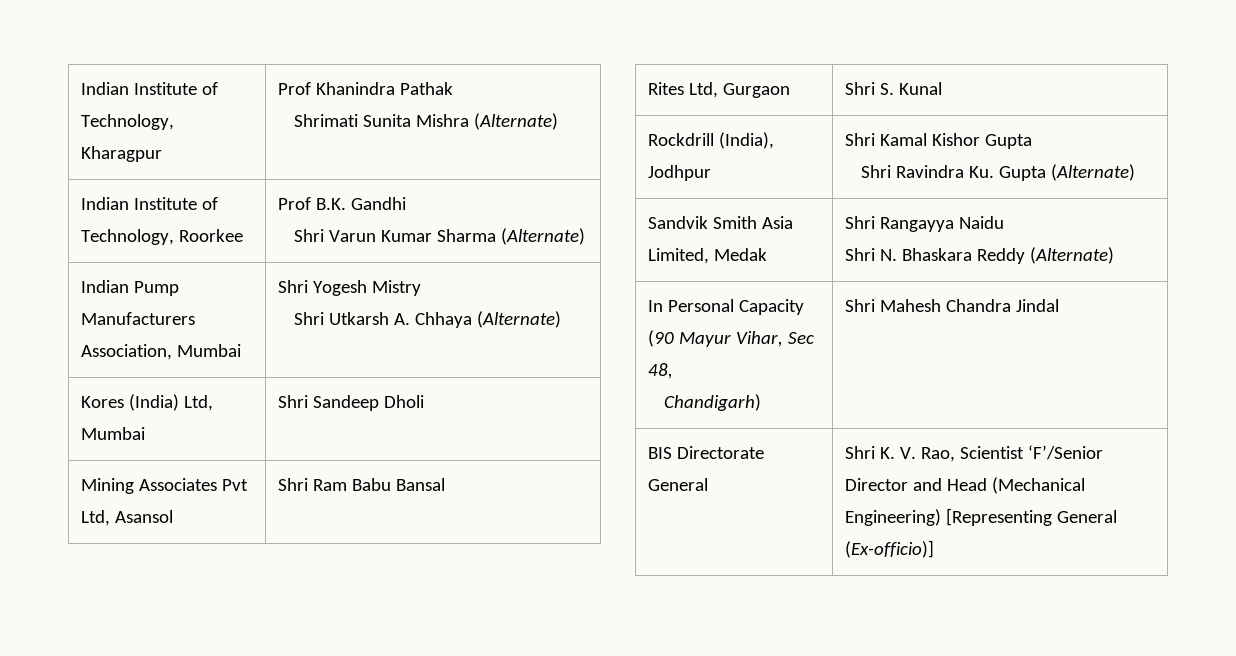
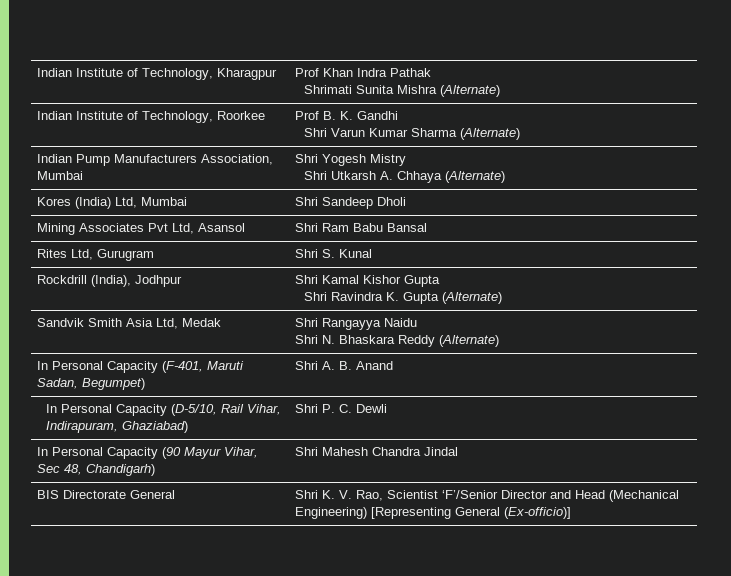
[316,82,396,95] Khanindra -> [322,68,387,77] Khan Indra
[316,198,347,210] B.K. -> [322,111,353,120] B. K.
[723,83,791,98] Gurgaon -> [96,249,154,261] Gurugram
[968,166,994,178] Ku. -> [385,292,399,301] K.
[648,248,710,264] Limited, -> [155,318,178,329] Ltd,
(1115, 255) none -> [36,361,244,373] [36,378,145,390] [294,361,393,370] [45,404,281,416] [45,421,188,433] [294,404,387,413] // In Personal Capacity (F-401, Maruti Sadan, Begumpet) | Shri A. B. Anand // In Personal Capacity (D-5/10, Rail Vihar, Indirapuram, Ghaziabad) | Shri P. C. Dewli
(674, 371) // -> (82, 469) none

